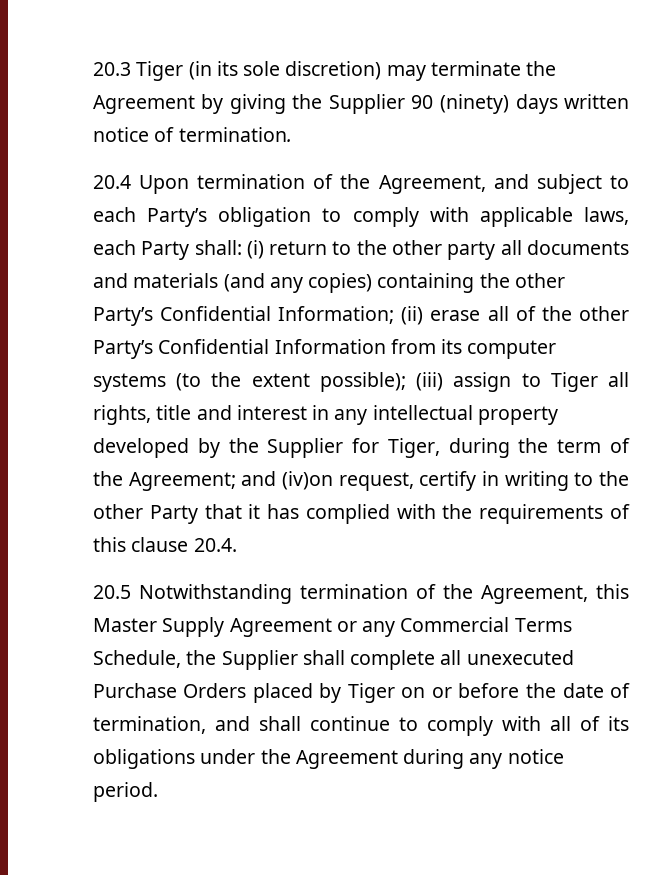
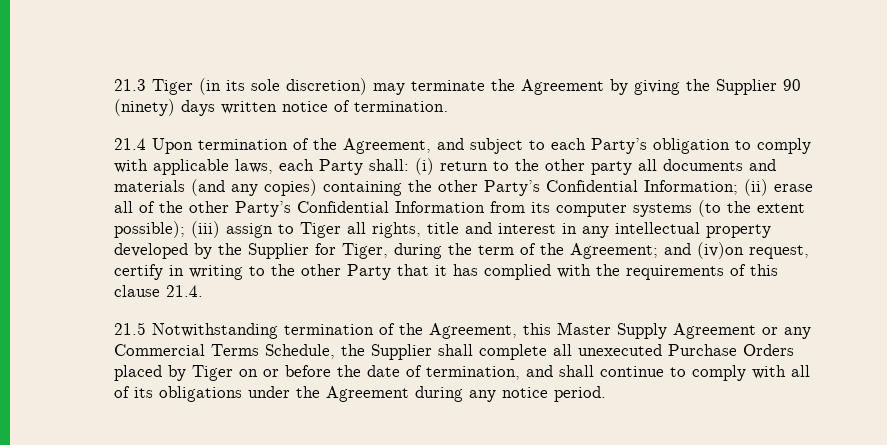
[92,62,131,76] 20.3 -> [114,79,147,91] 21.3
[92,175,131,189] 20.4 -> [114,138,147,150] 21.4
[193,538,237,552] [92,585,131,599] 20.4. // 20.5 -> [166,285,204,297] [114,322,147,335] 21.4. // 21.5

